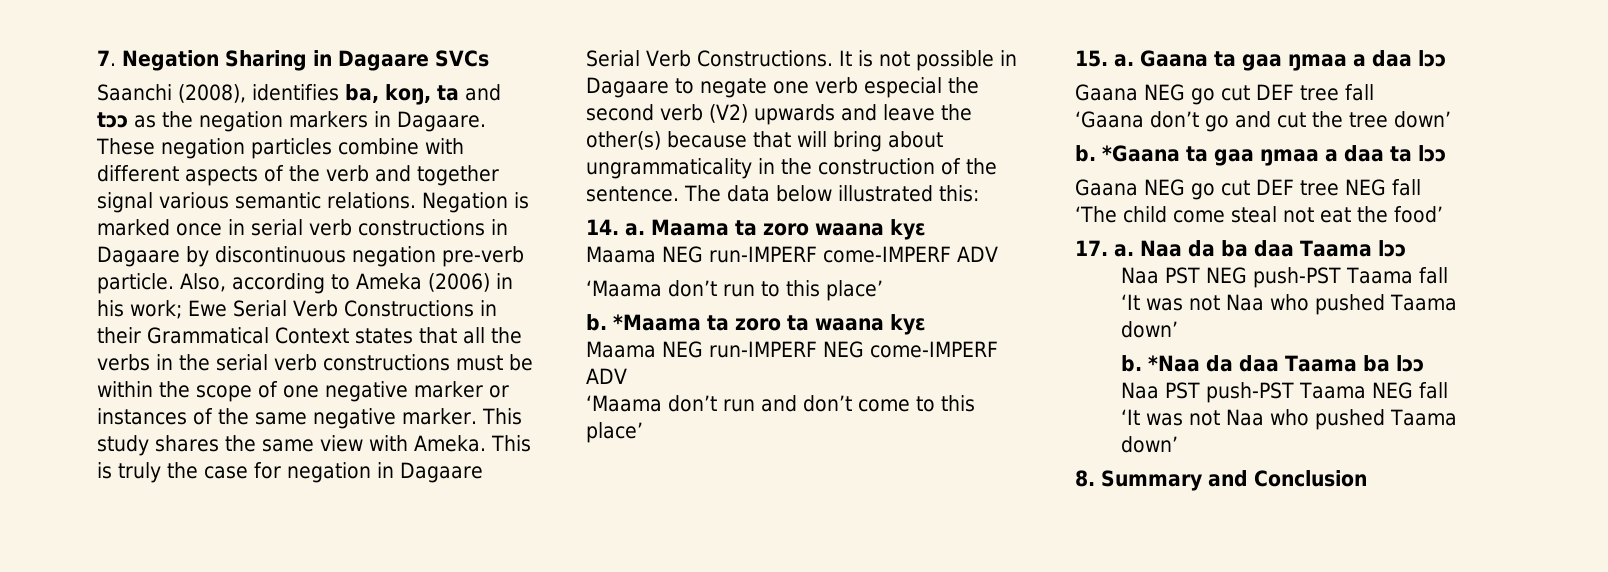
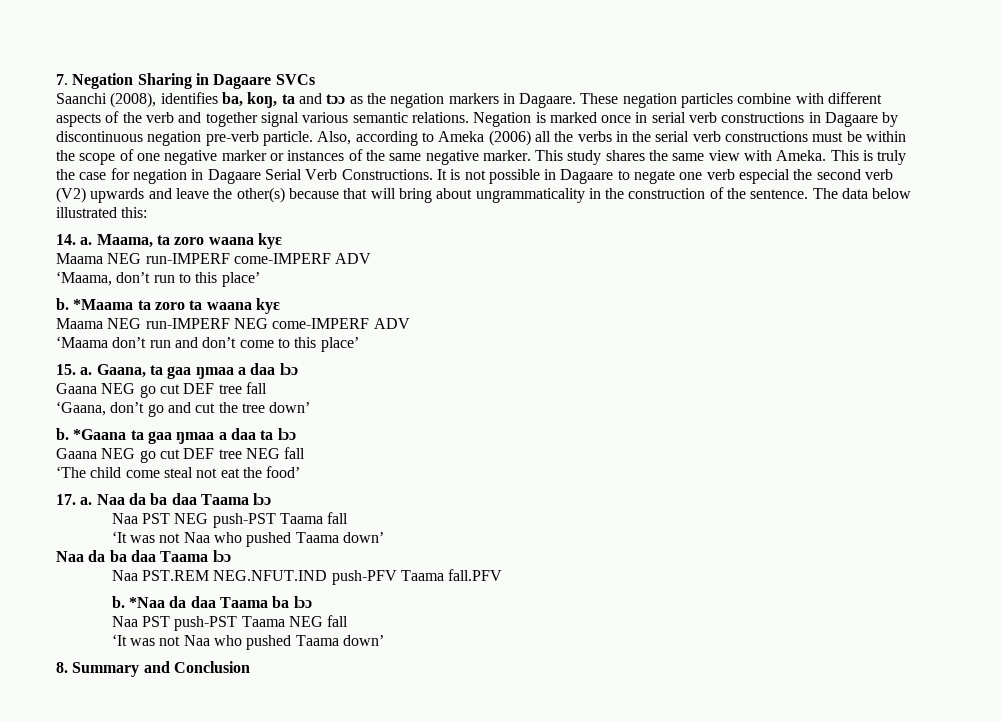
[496,273,513,289] [97,300,497,319] [97,327,457,344] in his work; Ewe Serial Verb Constructions in their Grammatical Context states that -> (531, 138) none
[651,219,729,236] Maama -> [96,234,153,248] Maama,
[586,280,662,297] ‘Maama -> [56,271,112,286] ‘Maama,
[1140,50,1208,67] Gaana -> [96,364,146,378] Gaana,
[1075,111,1144,128] ‘Gaana -> [56,401,106,416] ‘Gaana,
(1179, 329) none -> [56,550,231,562] [111,569,503,585] // Naa da ba daa Taama lɔɔ // Naa PST.REM NEG.NFUT.IND push-PFV Taama fall.PFV

